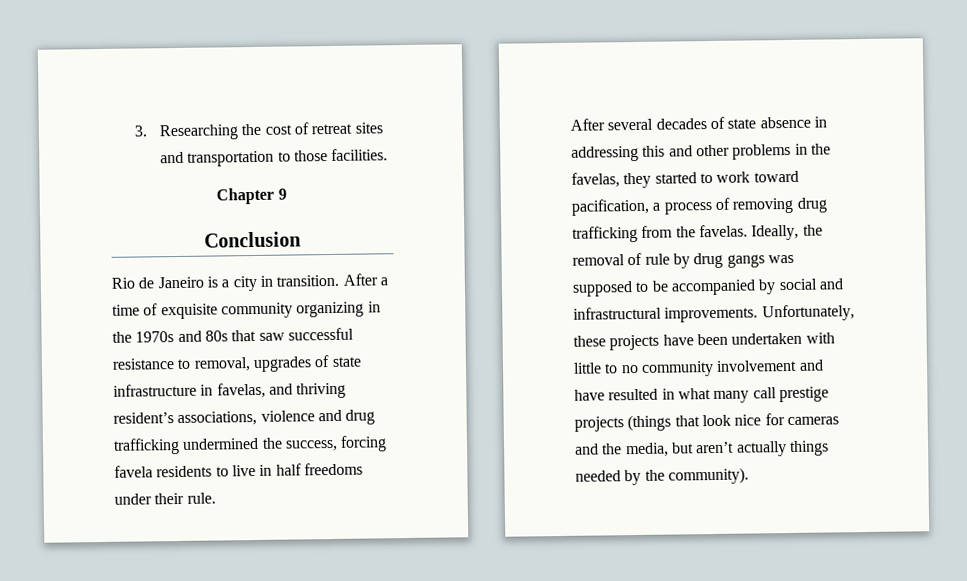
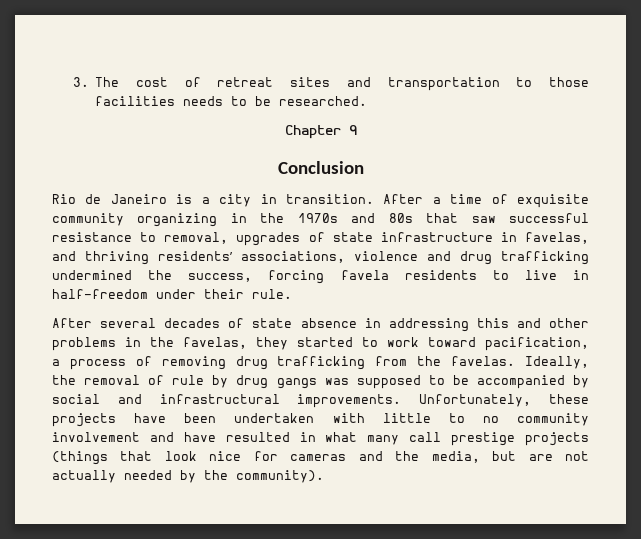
[159,123,262,141] Researching the -> [95,77,120,87] The
[331,148,389,161] facilities. -> [95,96,368,106] facilities needs to be researched.
[113,412,174,424] resident’s -> [158,251,233,261] residents’
[275,462,363,476] half freedoms -> [52,289,148,299] half-freedom
[696,440,829,457] aren’t actually things -> [528,451,589,461] [52,470,116,483] are not actually

